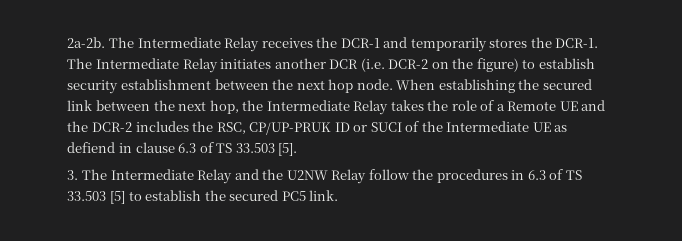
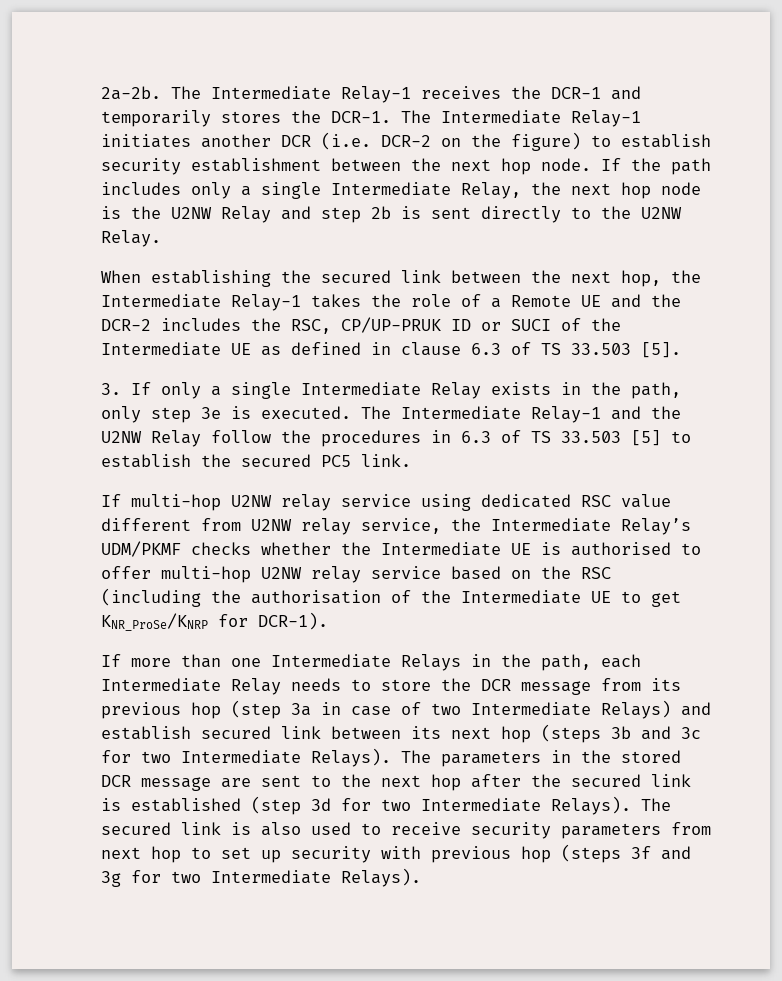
[224,37,260,52] Relay -> [340,86,411,103] Relay-1
[182,58,218,73] Relay -> [570,110,641,127] Relay-1
(393, 84) none -> [600,158,711,175] [100,182,701,199] [100,206,682,223] [100,230,161,247] If the path includes only a single Intermediate Relay, the next hop node is the U2NW Relay and step 2b is sent directly to the U2NW Relay. //
[353,100,389,115] Relay -> [230,294,301,311] Relay-1
[67,142,116,153] defiend -> [290,342,361,355] defined
[82,169,233,184] The Intermediate Relay -> [130,382,681,399] [100,406,601,423] If only a single Intermediate Relay exists in the path, only step 3e is executed. The Intermediate Relay-1
(339, 195) none -> [100,494,671,511] [100,518,691,535] [100,541,701,557] [100,566,611,583] [100,588,681,607] [100,612,328,631] [100,654,641,671] [100,678,681,695] [100,700,711,719] [100,724,701,743] [100,748,681,767] [100,774,691,791] [100,796,671,815] [100,822,711,839] [100,844,691,863] [100,868,421,887] // If multi-hop U2NW relay service using dedicated RSC value different from U2NW relay service, the Intermediate Relay’s UDM/PKMF checks whether the Intermediate UE is authorised to offer multi-hop U2NW relay service based on the RSC (including the authorisation of the Intermediate UE to get KNR_ProSe/KNRP for DCR-1). // If more than one Intermediate Relays in the path, each Intermediate Relay needs to store the DCR message from its previous hop (step 3a in case of two Intermediate Relays) and establish secured link between its next hop (steps 3b and 3c for two Intermediate Relays). The parameters in the stored DCR message are sent to the next hop after the secured link is established (step 3d for two Intermediate Relays). The secured link is also used to receive security parameters from next hop to set up security with previous hop (steps 3f and 3g for two Intermediate Relays).

